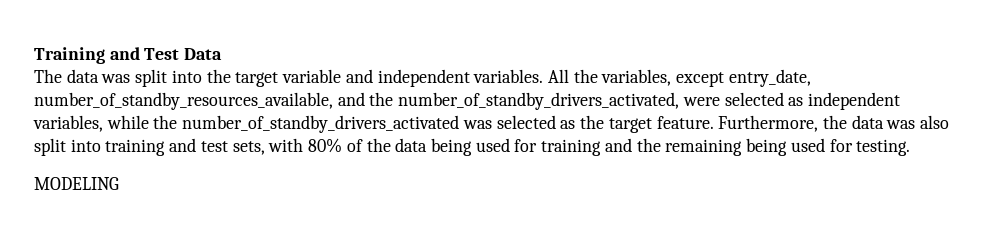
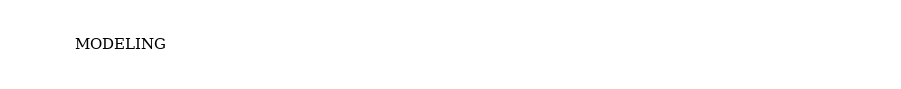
[34,47,223,64] [34,69,811,87] [34,92,901,110] [33,115,950,133] [34,138,911,156] Training and Test Data // The data was split into the target variable and independent variables. All the variables, except entry_date, number_of_standby_resources_available, and the number_of_standby_drivers_activated, were selected as independent variables, while the number_of_standby_drivers_activated was selected as the target feature. Furthermore, the data was also split into training and test sets, with 80% of the data being used for training and the remaining being used for testing. // -> (75, 43) none

